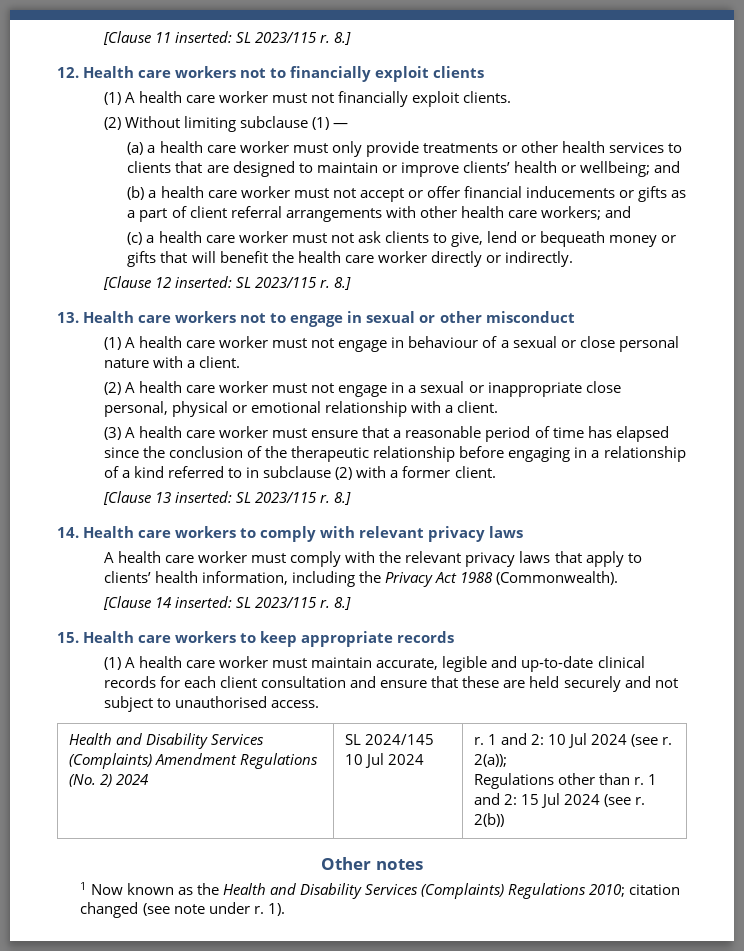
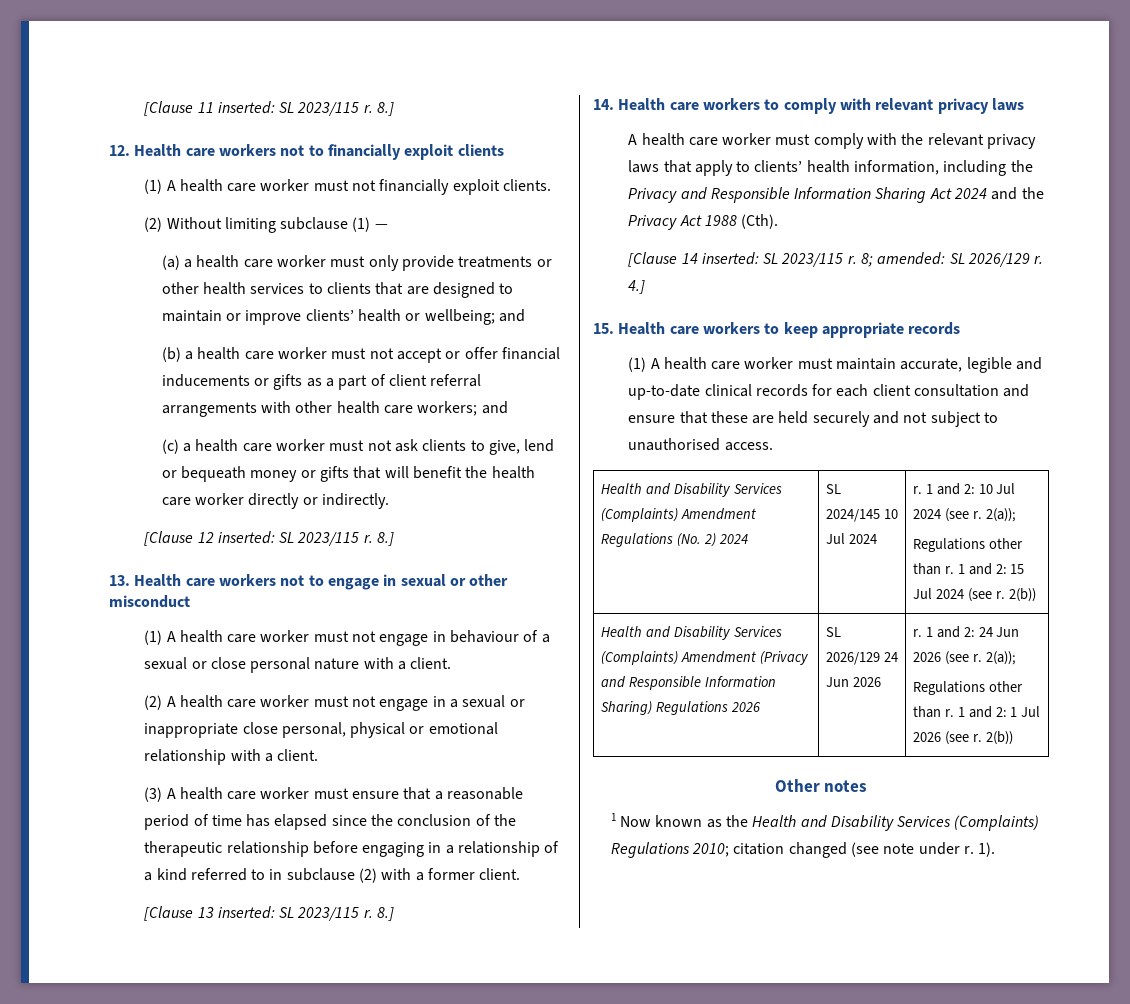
(434, 579) none -> [680,187,1044,203] [628,215,678,230] and Responsible Information Sharing Act 2024 and the Privacy
[496,571,619,585] (Commonwealth). -> [741,214,779,229] (Cth).
[334,597,352,610] 8.] -> [861,252,1044,267] [628,280,646,294] 8; amended: SL 2026/129 r. 4.]
(504, 820) none -> [600,626,782,640] [600,651,809,665] [600,676,776,690] [600,701,761,715] [825,627,841,637] [825,652,898,665] [825,677,881,687] [912,626,1020,638] [912,651,1016,665] [912,681,1023,695] [912,706,1041,718] [912,731,1013,745] // Health and Disability Services (Complaints) Amendment (Privacy and Responsible Information Sharing) Regulations 2026 | SL 2026/129 24 Jun 2026 | r. 1 and 2: 24 Jun 2026 (see r. 2(a)); // Regulations other than r. 1 and 2: 1 Jul 2026 (see r. 2(b))

